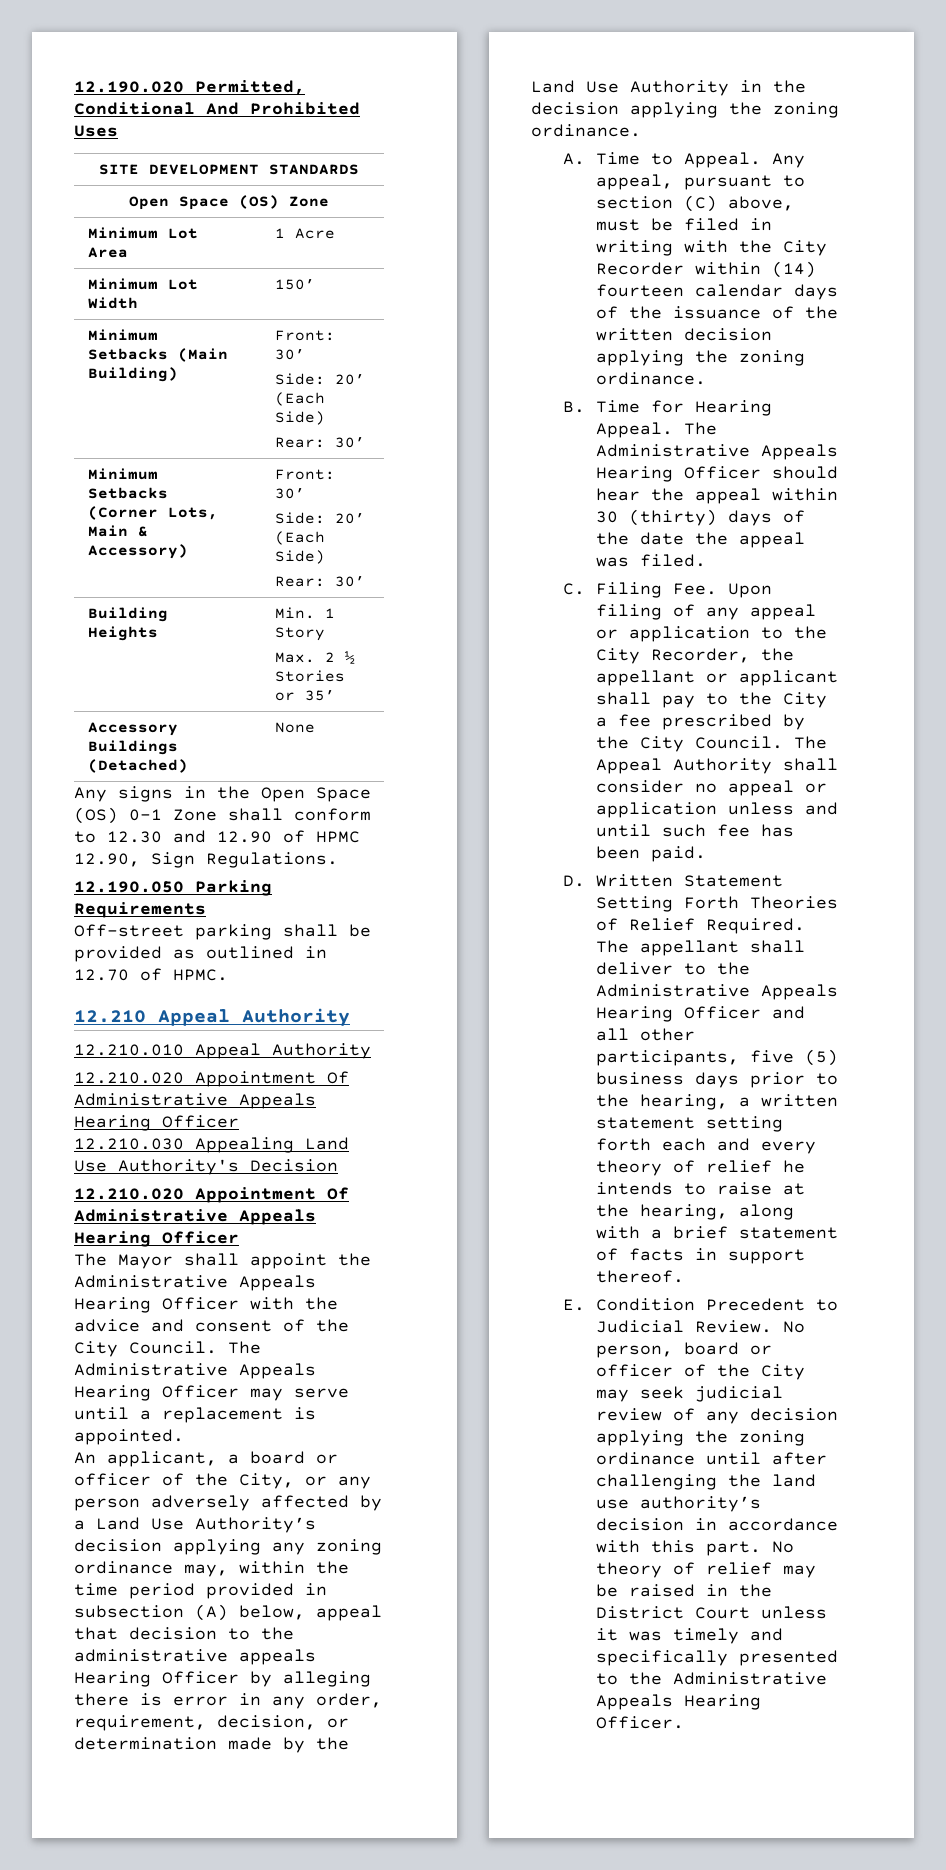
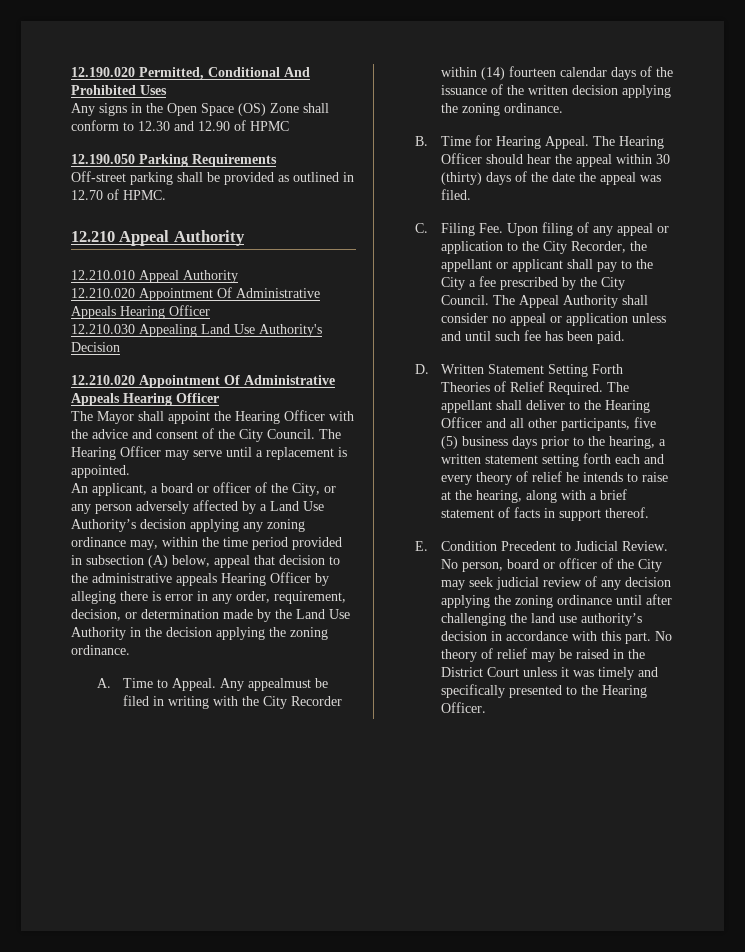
[99,164,359,175] [129,195,329,210] [88,227,199,239] [88,247,129,258] [275,228,336,239] [88,278,199,290] [88,297,139,309] [275,279,316,290] [88,329,159,341] [88,348,229,362] [88,367,179,382] [275,330,336,341] [275,349,306,360] [275,373,366,385] [275,392,326,406] [275,411,326,425] [275,437,366,448] [88,468,159,480] [88,487,169,499] [88,506,219,520] [88,525,149,537] [88,544,189,559] [275,469,336,480] [275,488,306,499] [275,512,366,524] [275,531,326,545] [275,550,326,564] [275,576,366,587] [88,607,169,622] [88,626,159,641] [275,607,336,619] [275,627,326,641] [275,651,356,664] [275,670,346,682] [275,690,336,701] [88,722,179,736] [88,740,179,755] [88,759,189,773] [275,722,316,733] // SITE DEVELOPMENT STANDARDS // Open Space (OS) Zone // Minimum Lot Area | 1 Acre // Minimum Lot Width | 150’ // Minimum Setbacks (Main Building) | Front: 30’ // Side: 20’ (Each Side) // Rear: 30’ // Minimum Setbacks (Corner Lots, Main & Accessory) | Front: 30’ // Side: 20’ (Each Side) // Rear: 30’ // Building Heights | Min. 1 Story // Max. 2 ½ Stories or 35’ // Accessory Buildings (Detached) | None -> (167, 90) none
[129,809,162,821] 0-1 -> (266, 109) none
[74,852,338,868] 12.90, Sign Regulations. -> (289, 126) none
[74,1275,316,1291] Administrative Appeals -> (231, 416) none
[74,1363,316,1379] Administrative Appeals -> (341, 434) none
[595,174,805,190] [595,195,794,212] [595,219,640,231] appeal, pursuant to section (C) above, must -> [247,678,311,691] appealmust
[595,444,838,460] Administrative Appeals -> (615, 141) none
[595,984,838,1000] Administrative Appeals -> (601, 405) none
[672,1672,827,1685] [595,1694,673,1710] Administrative Appeals -> (598, 690) none

